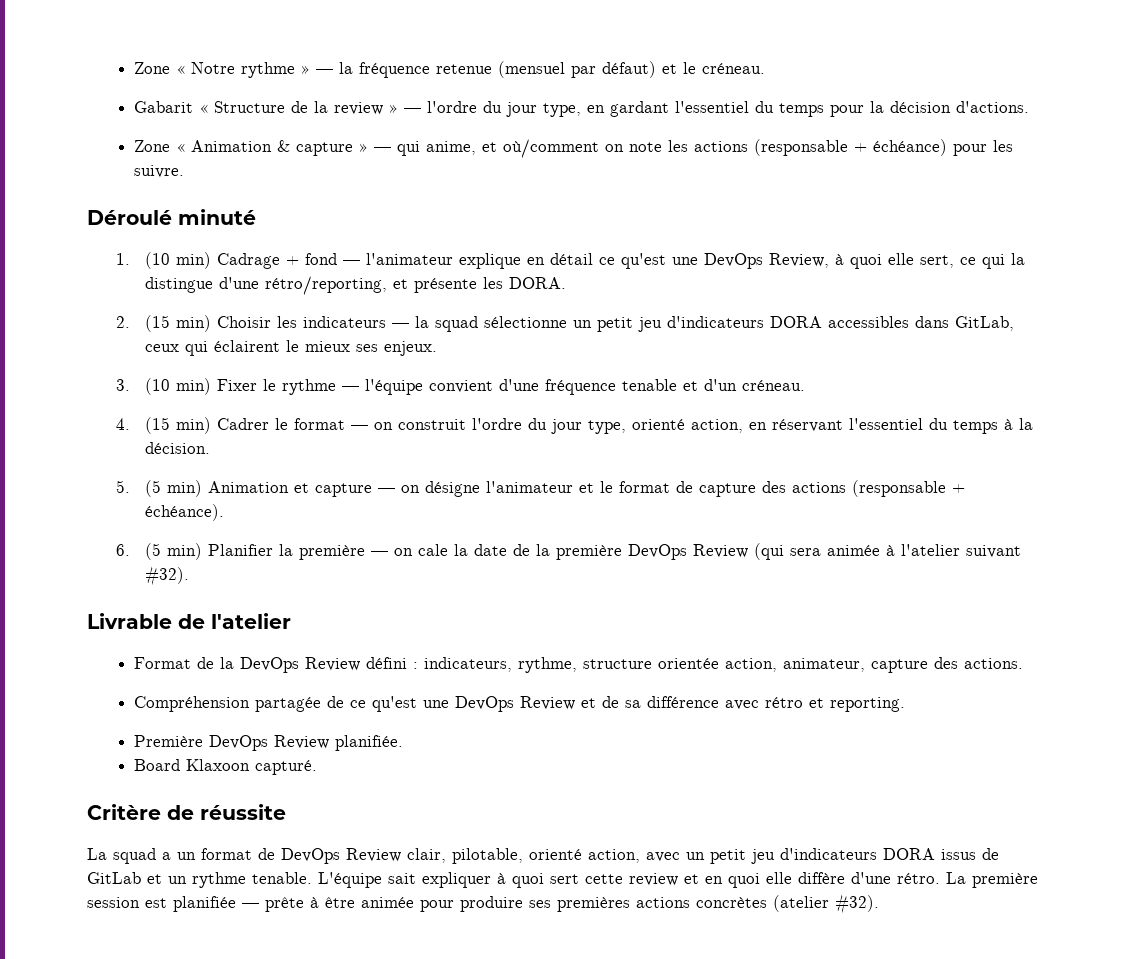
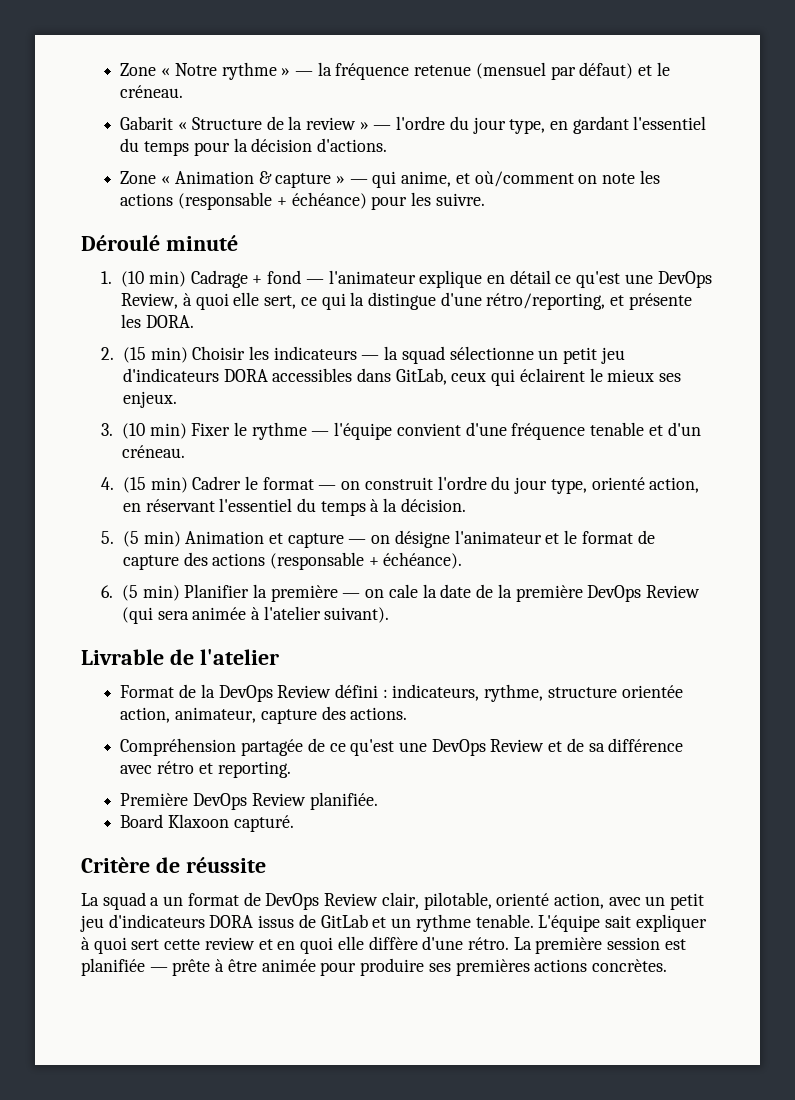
[965,545,1021,558] [144,566,189,586] suivant #32). -> [324,607,390,623] suivant).
[696,894,879,914] concrètes (atelier #32). -> [591,959,667,972] concrètes.

